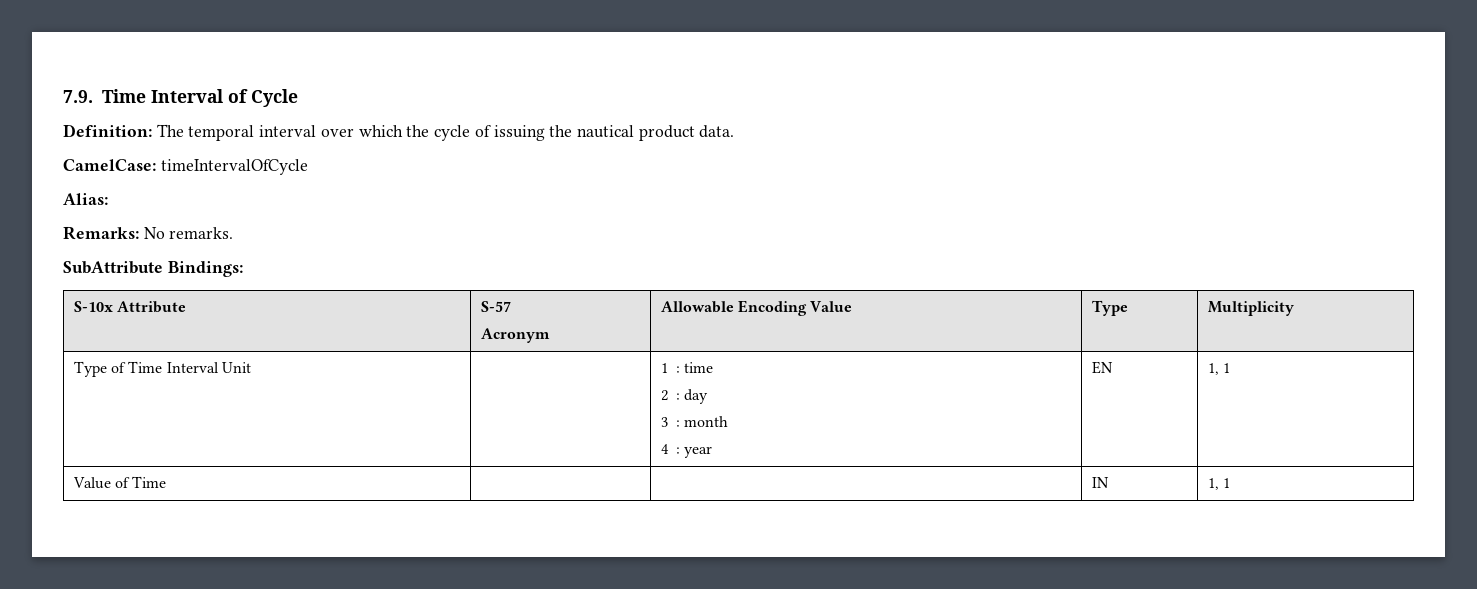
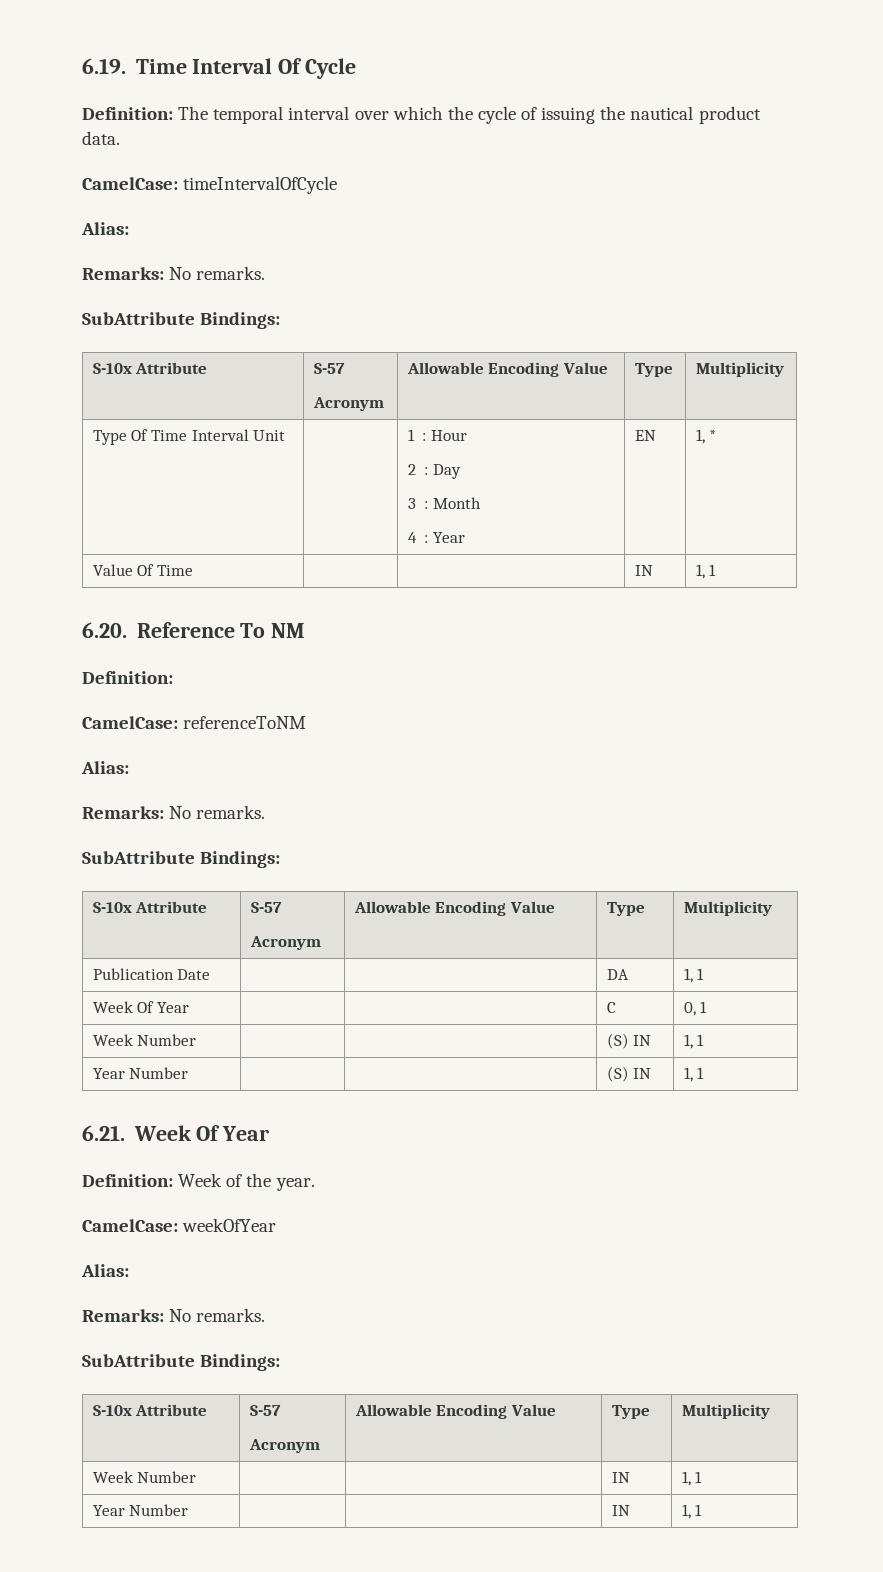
[63,89,248,103] 7.9. Time Interval of -> [82,58,303,74] 6.19. Time Interval Of
[111,362,127,373] of -> [131,429,149,441] Of
[684,362,714,373] time -> [430,430,467,441] Hour
[684,389,709,404] day -> [432,464,461,479] Day
[684,416,729,427] month -> [432,497,481,509] Month
[684,446,713,458] year -> [432,532,465,543] Year
[1223,363,1231,373] [72,477,131,489] 1 // Value of -> [709,430,717,441] [92,564,155,576] * // Value Of
(1231, 483) none -> [82,622,306,638] [82,671,173,684] [82,716,307,729] [81,761,129,774] [82,805,266,819] [82,851,281,868] [92,901,208,913] [250,902,282,913] [249,936,321,950] [353,901,556,916] [606,902,645,916] [683,901,772,916] [92,968,211,980] [606,969,629,980] [683,968,705,983] [92,1001,190,1013] [606,1002,616,1013] [683,1001,708,1016] [92,1034,197,1046] [606,1033,652,1049] [683,1034,705,1049] [92,1067,189,1079] [606,1066,652,1082] [683,1067,705,1082] [82,1125,270,1141] [82,1173,315,1191] [82,1218,277,1232] [81,1264,129,1277] [82,1308,266,1322] [82,1354,281,1371] [92,1404,208,1416] [249,1405,281,1416] [248,1439,320,1453] [354,1404,557,1419] [611,1405,650,1419] [681,1404,770,1419] [92,1471,197,1483] [611,1472,630,1483] [681,1471,703,1486] [92,1504,189,1516] [611,1505,630,1516] [681,1504,703,1519] // 6.20. Reference To NM // Definition: // CamelCase: referenceToNM // Alias: // Remarks: No remarks. // SubAttribute Bindings: // S-10x Attribute | S-57 // Acronym | Allowable Encoding Value | Type | Multiplicity // Publication Date | | | DA | 1, 1 // Week Of Year | | | C | 0, 1 // Week Number | | | (S) IN | 1, 1 // Year Number | | | (S) IN | 1, 1 // 6.21. Week Of Year // Definition: Week of the year. // CamelCase: weekOfYear // Alias: // Remarks: No remarks. // SubAttribute Bindings: // S-10x Attribute | S-57 // Acronym | Allowable Encoding Value | Type | Multiplicity // Week Number | | | IN | 1, 1 // Year Number | | | IN | 1, 1

